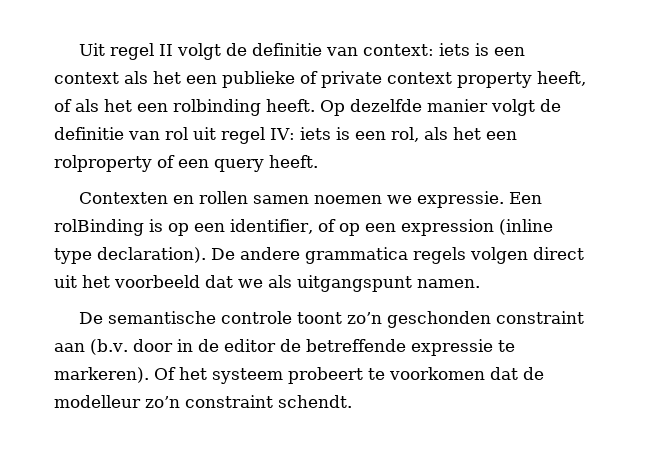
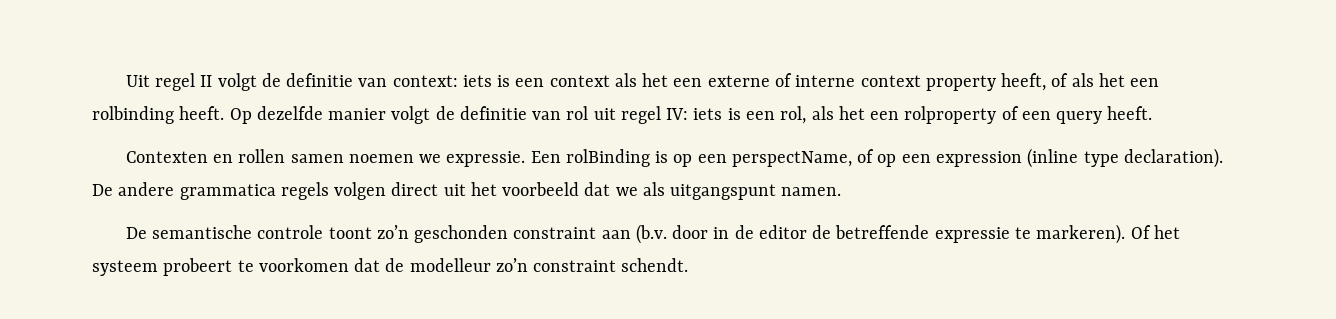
[222,71,382,88] publieke of private -> [707,73,856,87] externe of interne
[230,219,313,234] identifier, -> [731,151,852,167] perspectName,

